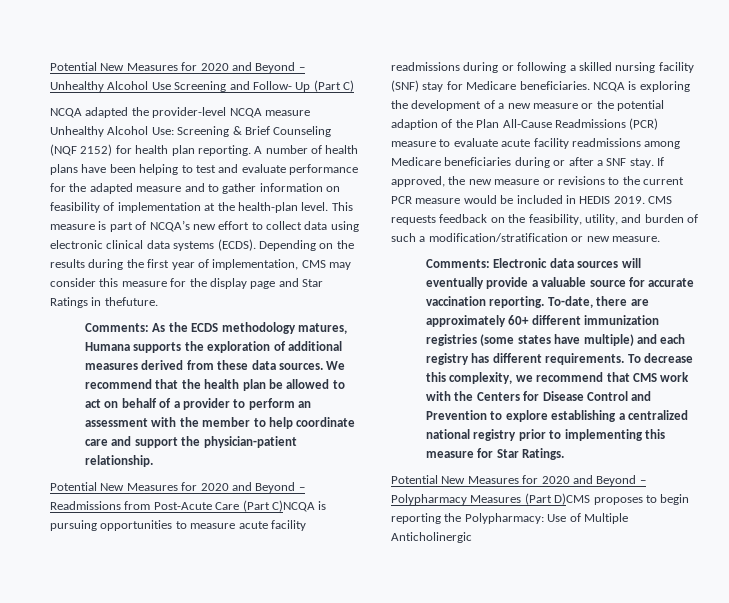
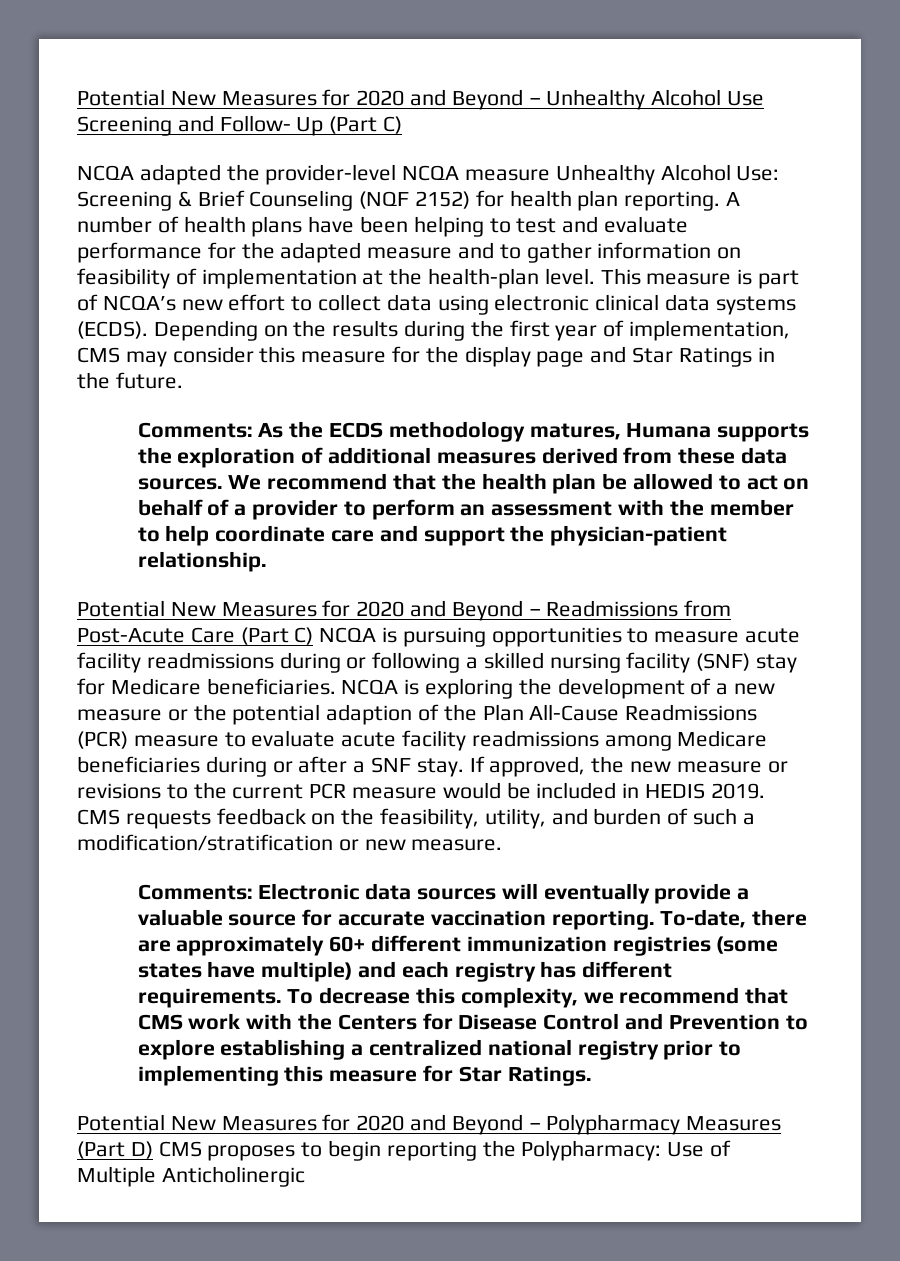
[104,297,158,306] thefuture. -> [77,372,183,389] the future.
[271,500,315,512] C)NCQA -> [294,627,377,645] C) NCQA
[554,493,591,505] D)CMS -> [130,1141,202,1159] D) CMS

